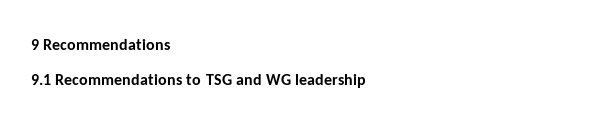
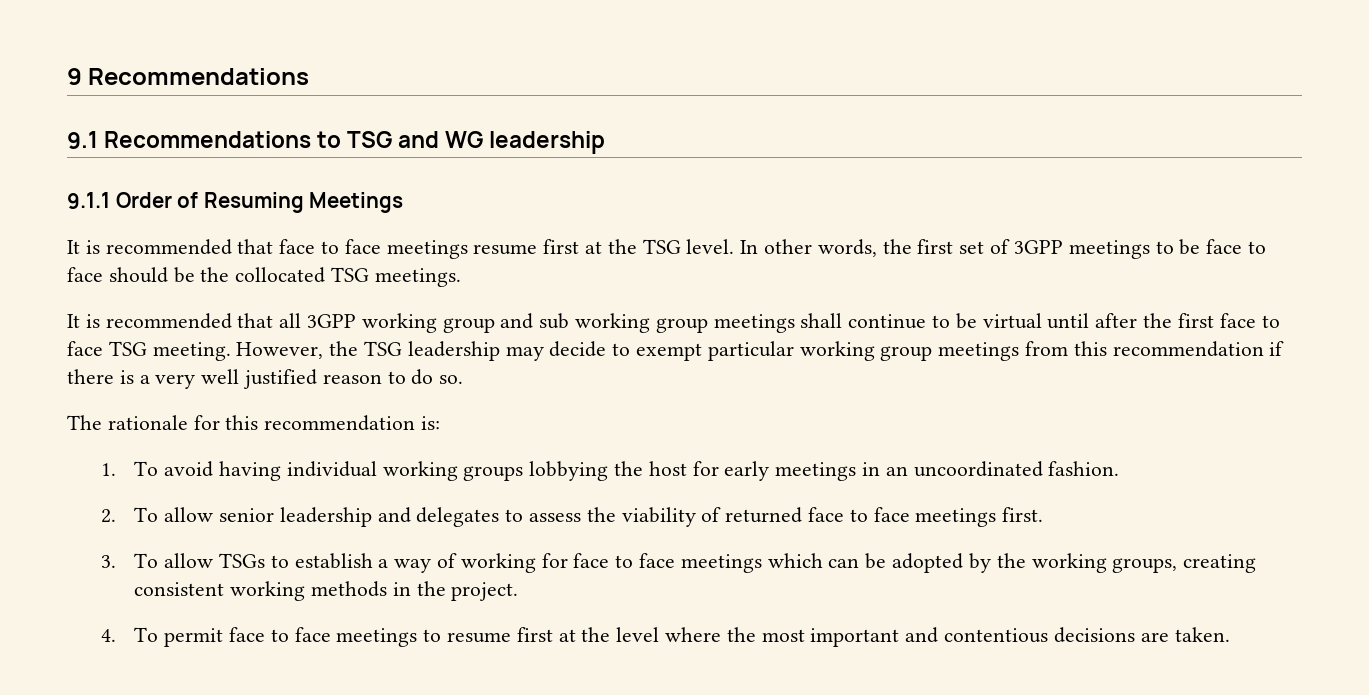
(367, 81) none -> [67,192,404,213] [67,239,1266,259] [67,267,461,287] [67,313,1280,333] [67,341,1285,361] [67,369,464,389] [67,415,441,431] [100,461,1120,481] [100,507,1044,527] [100,553,1257,573] [134,581,519,601] [100,627,1230,647] // 9.1.1 Order of Resuming Meetings // It is recommended that face to face meetings resume first at the TSG level. In other words, the first set of 3GPP meetings to be face to face should be the collocated TSG meetings. // It is recommended that all 3GPP working group and sub working group meetings shall continue to be virtual until after the first face to face TSG meeting. However, the TSG leadership may decide to exempt particular working group meetings from this recommendation if there is a very well justified reason to do so. // The rationale for this recommendation is: // 1. To avoid having individual working groups lobbying the host for early meetings in an uncoordinated fashion. // 2. To allow senior leadership and delegates to assess the viability of returned face to face meetings first. // 3. To allow TSGs to establish a way of working for face to face meetings which can be adopted by the working groups, creating consistent working methods in the project. // 4. To permit face to face meetings to resume first at the level where the most important and contentious decisions are taken.

